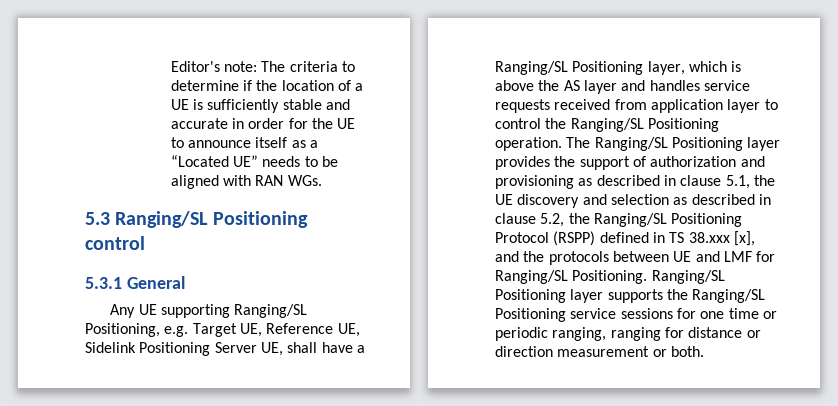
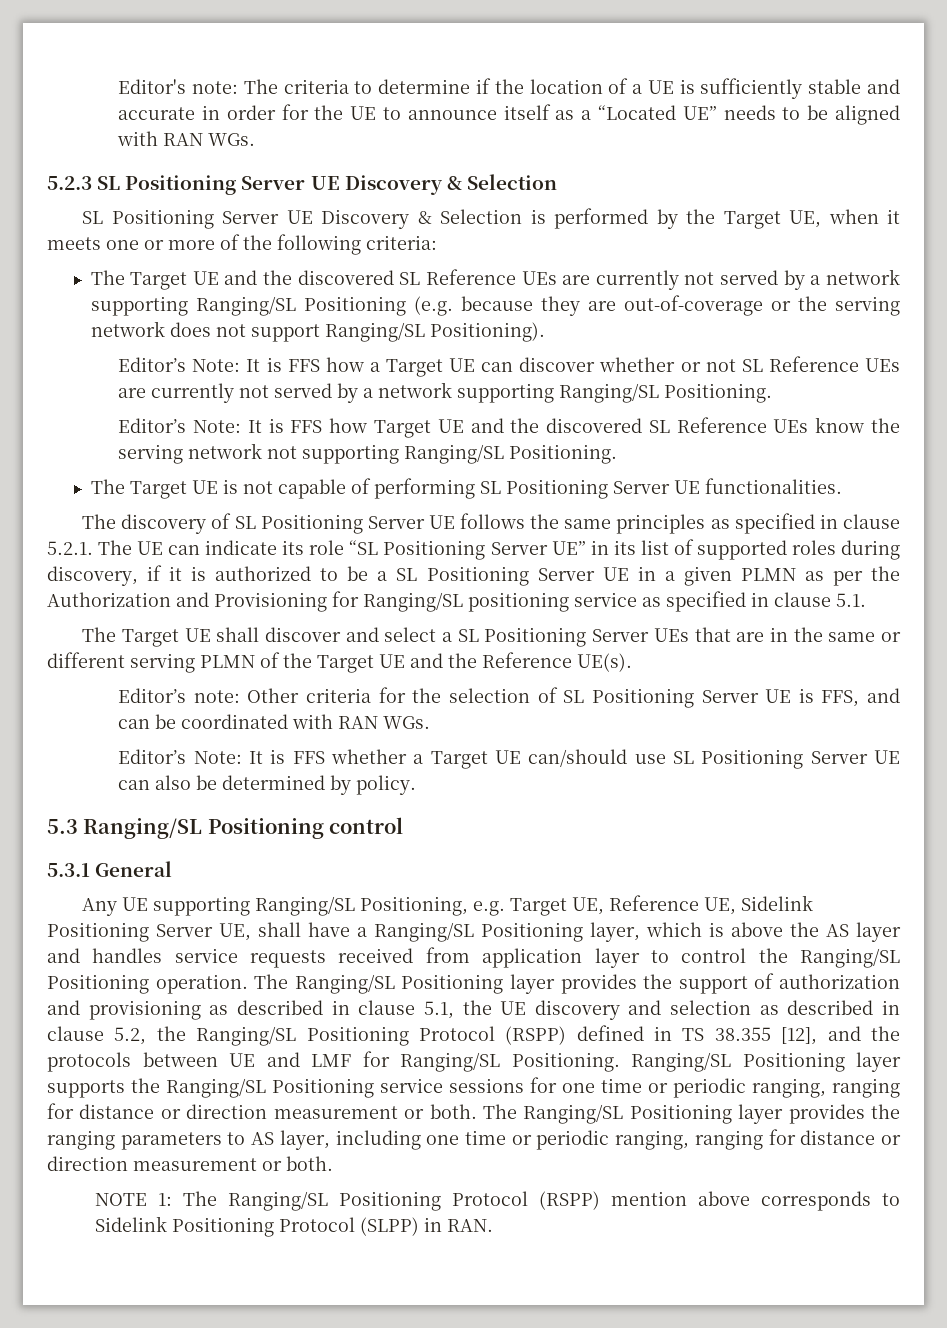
(322, 180) none -> [47,174,557,195] [82,208,900,229] [47,234,437,255] [90,269,900,290] [90,295,900,316] [90,321,545,342] [118,356,901,377] [118,382,773,403] [118,417,901,438] [118,443,618,464] [90,478,842,499] [82,513,901,534] [47,539,900,560] [47,565,900,586] [47,591,866,612] [82,627,902,647] [47,652,632,673] [118,687,901,708] [118,714,431,729] [118,749,900,769] [118,775,417,795] // 5.2.3 SL Positioning Server UE Discovery & Selection // SL Positioning Server UE Discovery & Selection is performed by the Target UE, when it meets one or more of the following criteria: // The Target UE and the discovered SL Reference UEs are currently not served by a network supporting Ranging/SL Positioning (e.g. because they are out-of-coverage or the serving network does not support Ranging/SL Positioning). // Editor’s Note: It is FFS how a Target UE can discover whether or not SL Reference UEs are currently not served by a network supporting Ranging/SL Positioning. // Editor’s Note: It is FFS how Target UE and the discovered SL Reference UEs know the serving network not supporting Ranging/SL Positioning. // The Target UE is not capable of performing SL Positioning Server UE functionalities. // The discovery of SL Positioning Server UE follows the same principles as specified in clause 5.2.1. The UE can indicate its role “SL Positioning Server UE” in its list of supported roles during discovery, if it is authorized to be a SL Positioning Server UE in a given PLMN as per the Authorization and Provisioning for Ranging/SL positioning service as specified in clause 5.1. // The Target UE shall discover and select a SL Positioning Server UEs that are in the same or different serving PLMN of the Target UE and the Reference UE(s). // Editor’s note: Other criteria for the selection of SL Positioning Server UE is FFS, and can be coordinated with RAN WGs. // Editor’s Note: It is FFS whether a Target UE can/should use SL Positioning Server UE can also be determined by policy.
[688,231,755,246] 38.xxx [x], -> [714,1027,818,1045] 38.355 [12],
(704, 351) none -> [482,1104,900,1124] [47,1129,901,1150] [47,1156,333,1171] [94,1191,901,1211] [94,1216,493,1237] The Ranging/SL Positioning layer provides the ranging parameters to AS layer, including one time or periodic ranging, ranging for distance or direction measurement or both. // NOTE 1: The Ranging/SL Positioning Protocol (RSPP) mention above corresponds to Sidelink Positioning Protocol (SLPP) in RAN.

